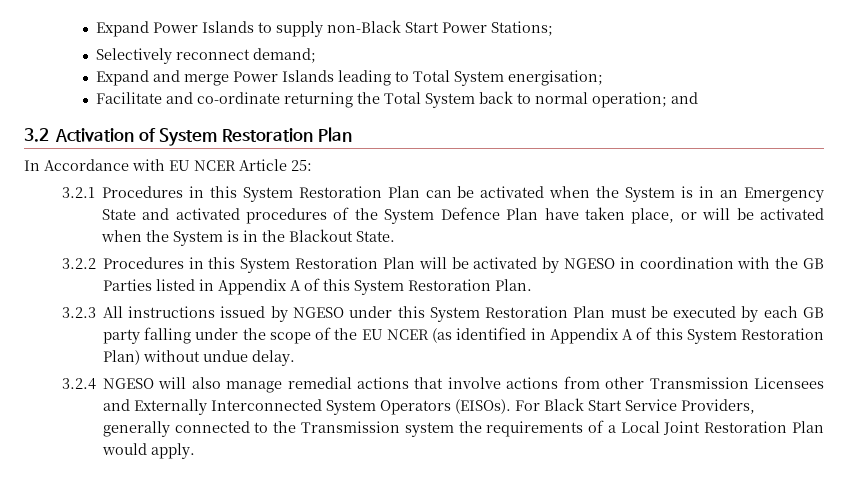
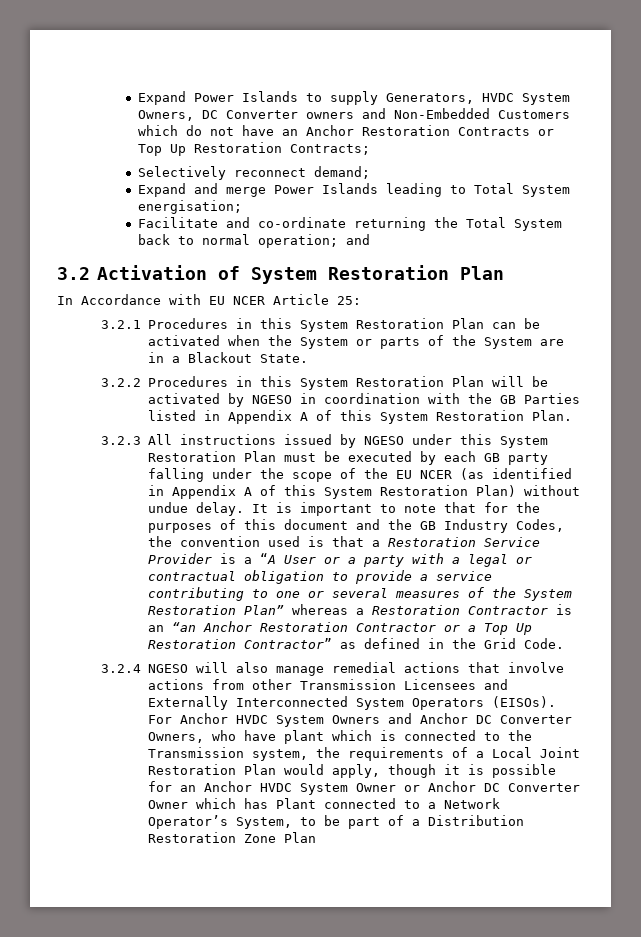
[327,20,554,36] non-Black Start Power Stations; -> [385,93,570,105] [137,108,570,121] [137,125,554,136] [137,142,370,156] Generators, HVDC System Owners, DC Converter owners and Non-Embedded Customers which do not have an Anchor Restoration Contracts or Top Up Restoration Contracts;
[681,186,824,202] [101,207,824,224] [100,230,285,246] is in an Emergency State and activated procedures of the System Defence Plan have taken place, or will be activated when the System is in the -> [355,335,564,349] [147,352,180,363] or parts of the System are in a
(295, 358) none -> [251,502,540,516] [147,519,564,533] [147,536,540,547] [147,553,532,567] [147,570,492,584] [147,587,572,601] [147,604,572,615] [147,621,532,635] [147,638,564,649] It is important to note that for the purposes of this document and the GB Industry Codes, the convention used is that a Restoration Service Provider is a “A User or a party with a legal or contractual obligation to provide a service contributing to one or several measures of the System Restoration Plan” whereas a Restoration Contractor is an “an Anchor Restoration Contractor or a Top Up Restoration Contractor” as defined in the Grid Code.
[543,398,755,414] [102,421,170,437] Black Start Service Providers, generally -> [179,713,572,727] [147,730,396,744] Anchor HVDC System Owners and Anchor DC Converter Owners, who have plant which is
[404,422,454,437] system -> [251,749,308,761] system,
[150,443,195,459] apply. -> [331,764,556,778] [147,781,580,795] [147,798,500,809] [147,815,524,829] [147,832,316,843] apply, though it is possible for an Anchor HVDC System Owner or Anchor DC Converter Owner which has Plant connected to a Network Operator’s System, to be part of a Distribution Restoration Zone Plan

